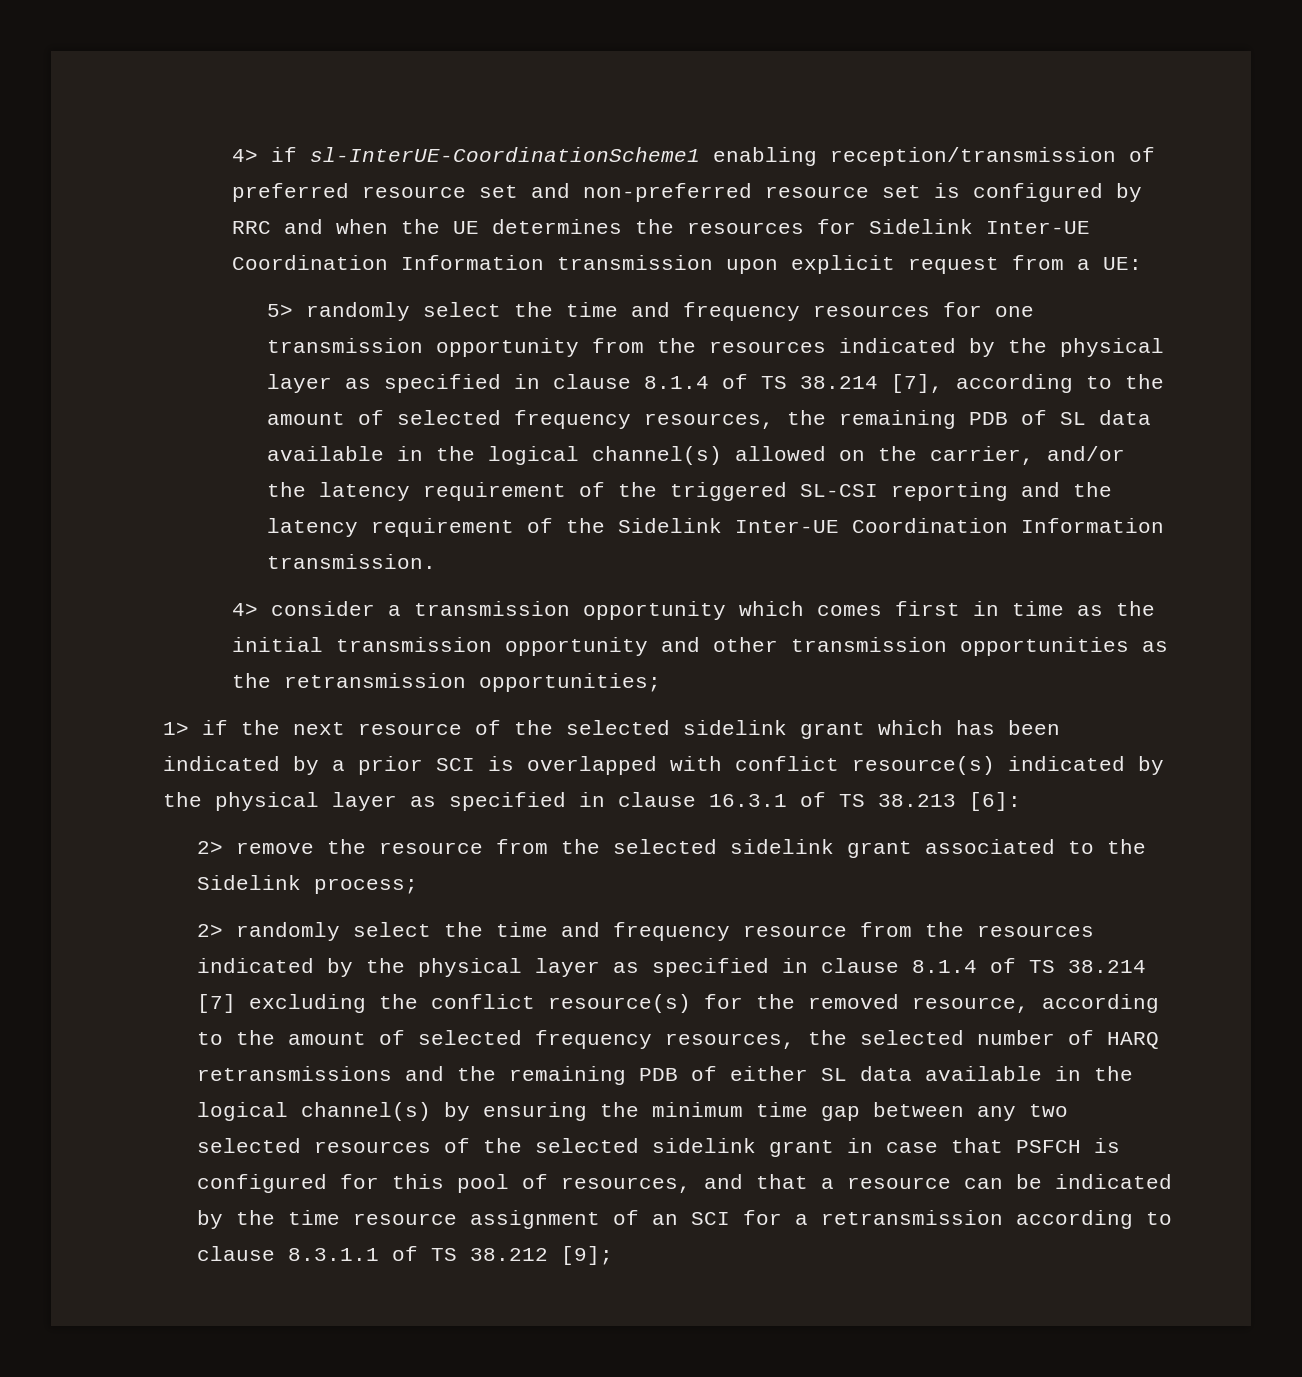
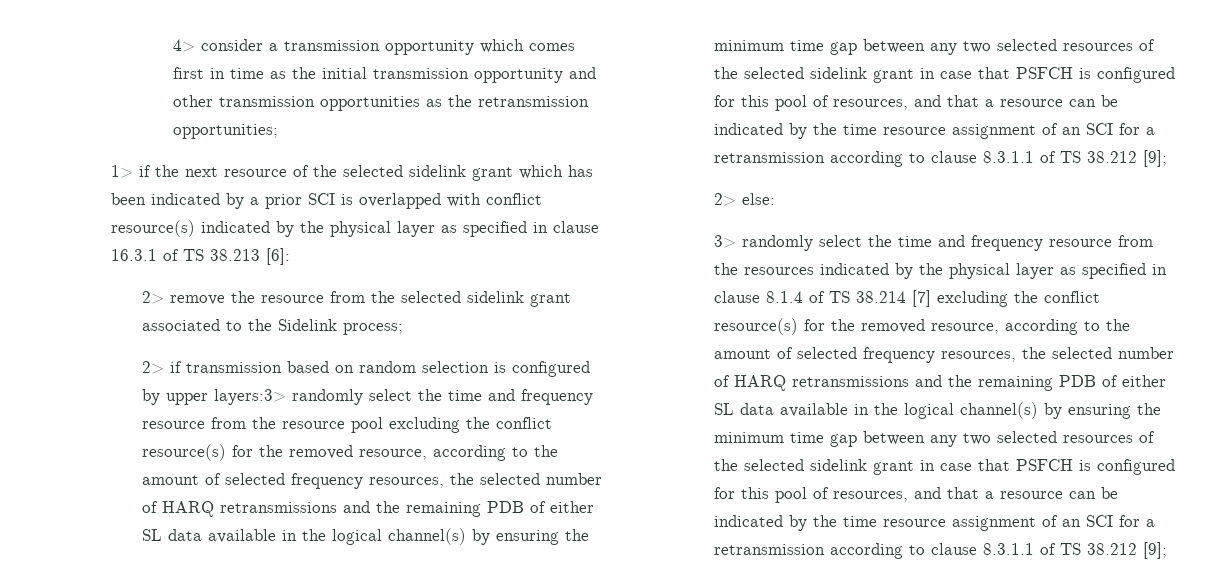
[231,147,1155,166] [231,183,1142,202] [231,219,1090,234] [231,255,1142,274] [266,302,1034,321] [266,338,1164,357] [266,374,1164,393] [266,410,1151,429] [266,446,1125,465] [266,482,1112,501] [266,518,1164,537] [266,554,436,569] [231,603,258,616] 4> if sl-InterUE-CoordinationScheme1 enabling reception/transmission of preferred resource set and non-preferred resource set is configured by RRC and when the UE determines the resources for Sidelink Inter-UE Coordination Information transmission upon explicit request from a UE: // 5> randomly select the time and frequency resources for one transmission opportunity from the resources indicated by the physical layer as specified in clause 8.1.4 of TS 38.214 [7], according to the amount of selected frequency resources, the remaining PDB of SL data available in the logical channel(s) allowed on the carrier, and/or the latency requirement of the triggered SL-CSI reporting and the latency requirement of the Sidelink Inter-UE Coordination Information transmission. // 4> -> [172,39,195,52] 4>
(224, 930) none -> [169,361,590,377] [141,389,593,405] [141,417,552,433] [141,444,558,461] [141,473,602,489] [141,501,594,517] [141,528,589,545] [713,39,1155,55] [713,67,1175,83] [713,95,1118,111] [713,123,1155,139] [713,150,1167,167] [713,193,775,206] [713,235,736,248] if transmission based on random selection is configured by upper layers:3> randomly select the time and frequency resource from the resource pool excluding the conflict resource(s) for the removed resource, according to the amount of selected frequency resources, the selected number of HARQ retransmissions and the remaining PDB of either SL data available in the logical channel(s) by ensuring the minimum time gap between any two selected resources of the selected sidelink grant in case that PSFCH is configured for this pool of resources, and that a resource can be indicated by the time resource assignment of an SCI for a retransmission according to clause 8.3.1.1 of TS 38.212 [9]; // 2> else: // 3>

